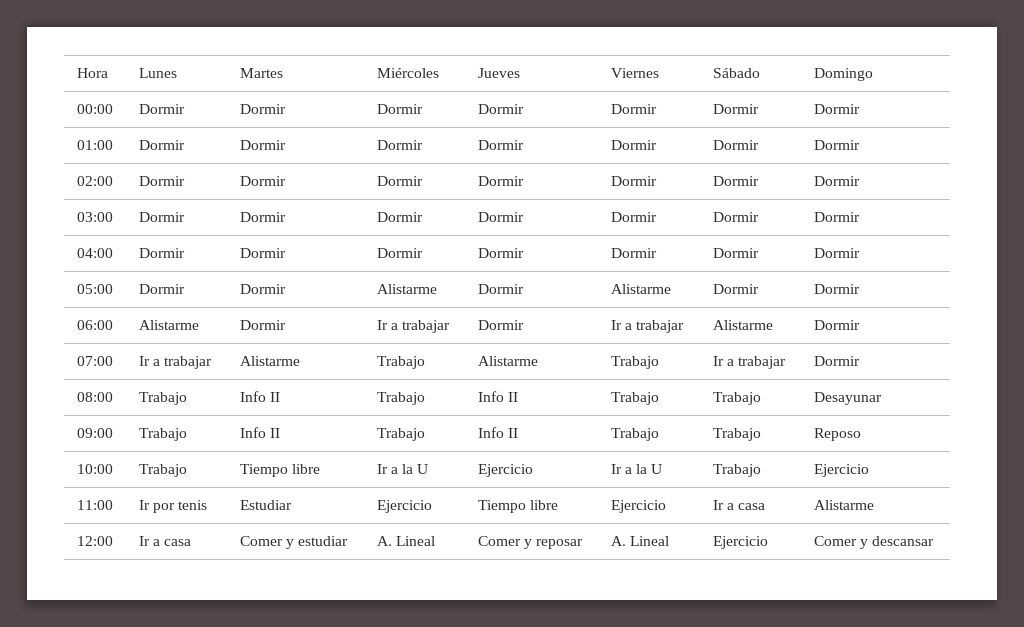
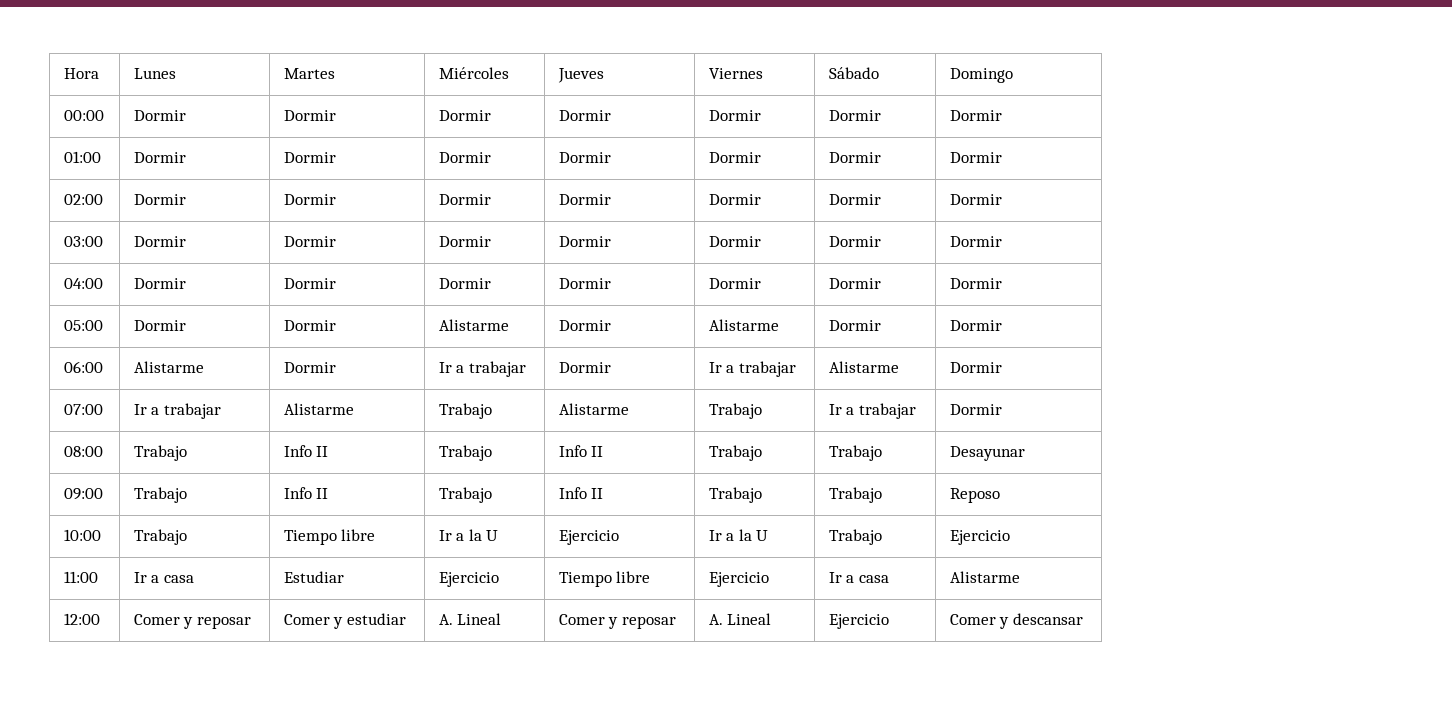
[152,500,208,513] por tenis -> [151,575,194,583] a casa
[138,536,192,546] Ir a casa -> [133,614,251,629] Comer y reposar

